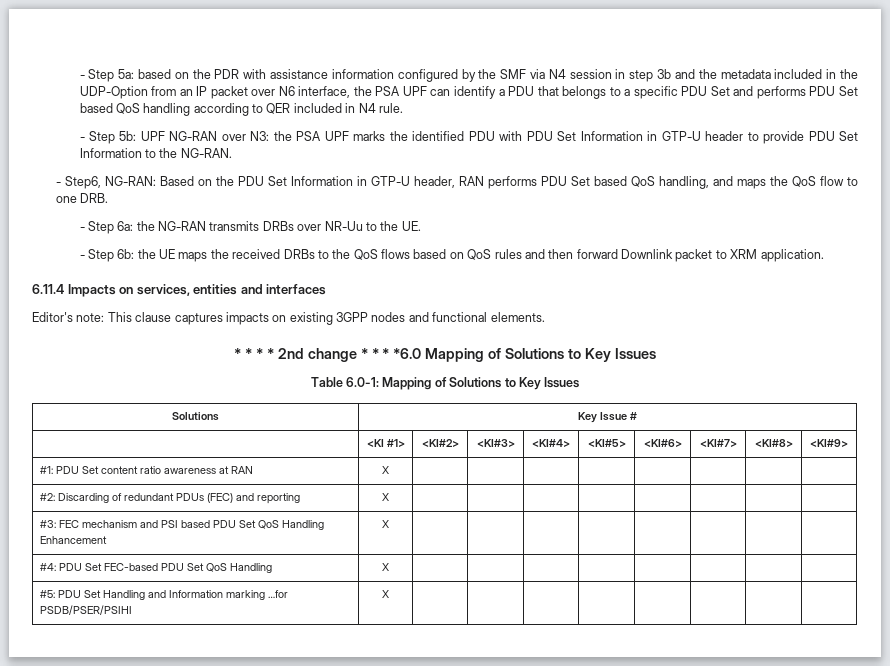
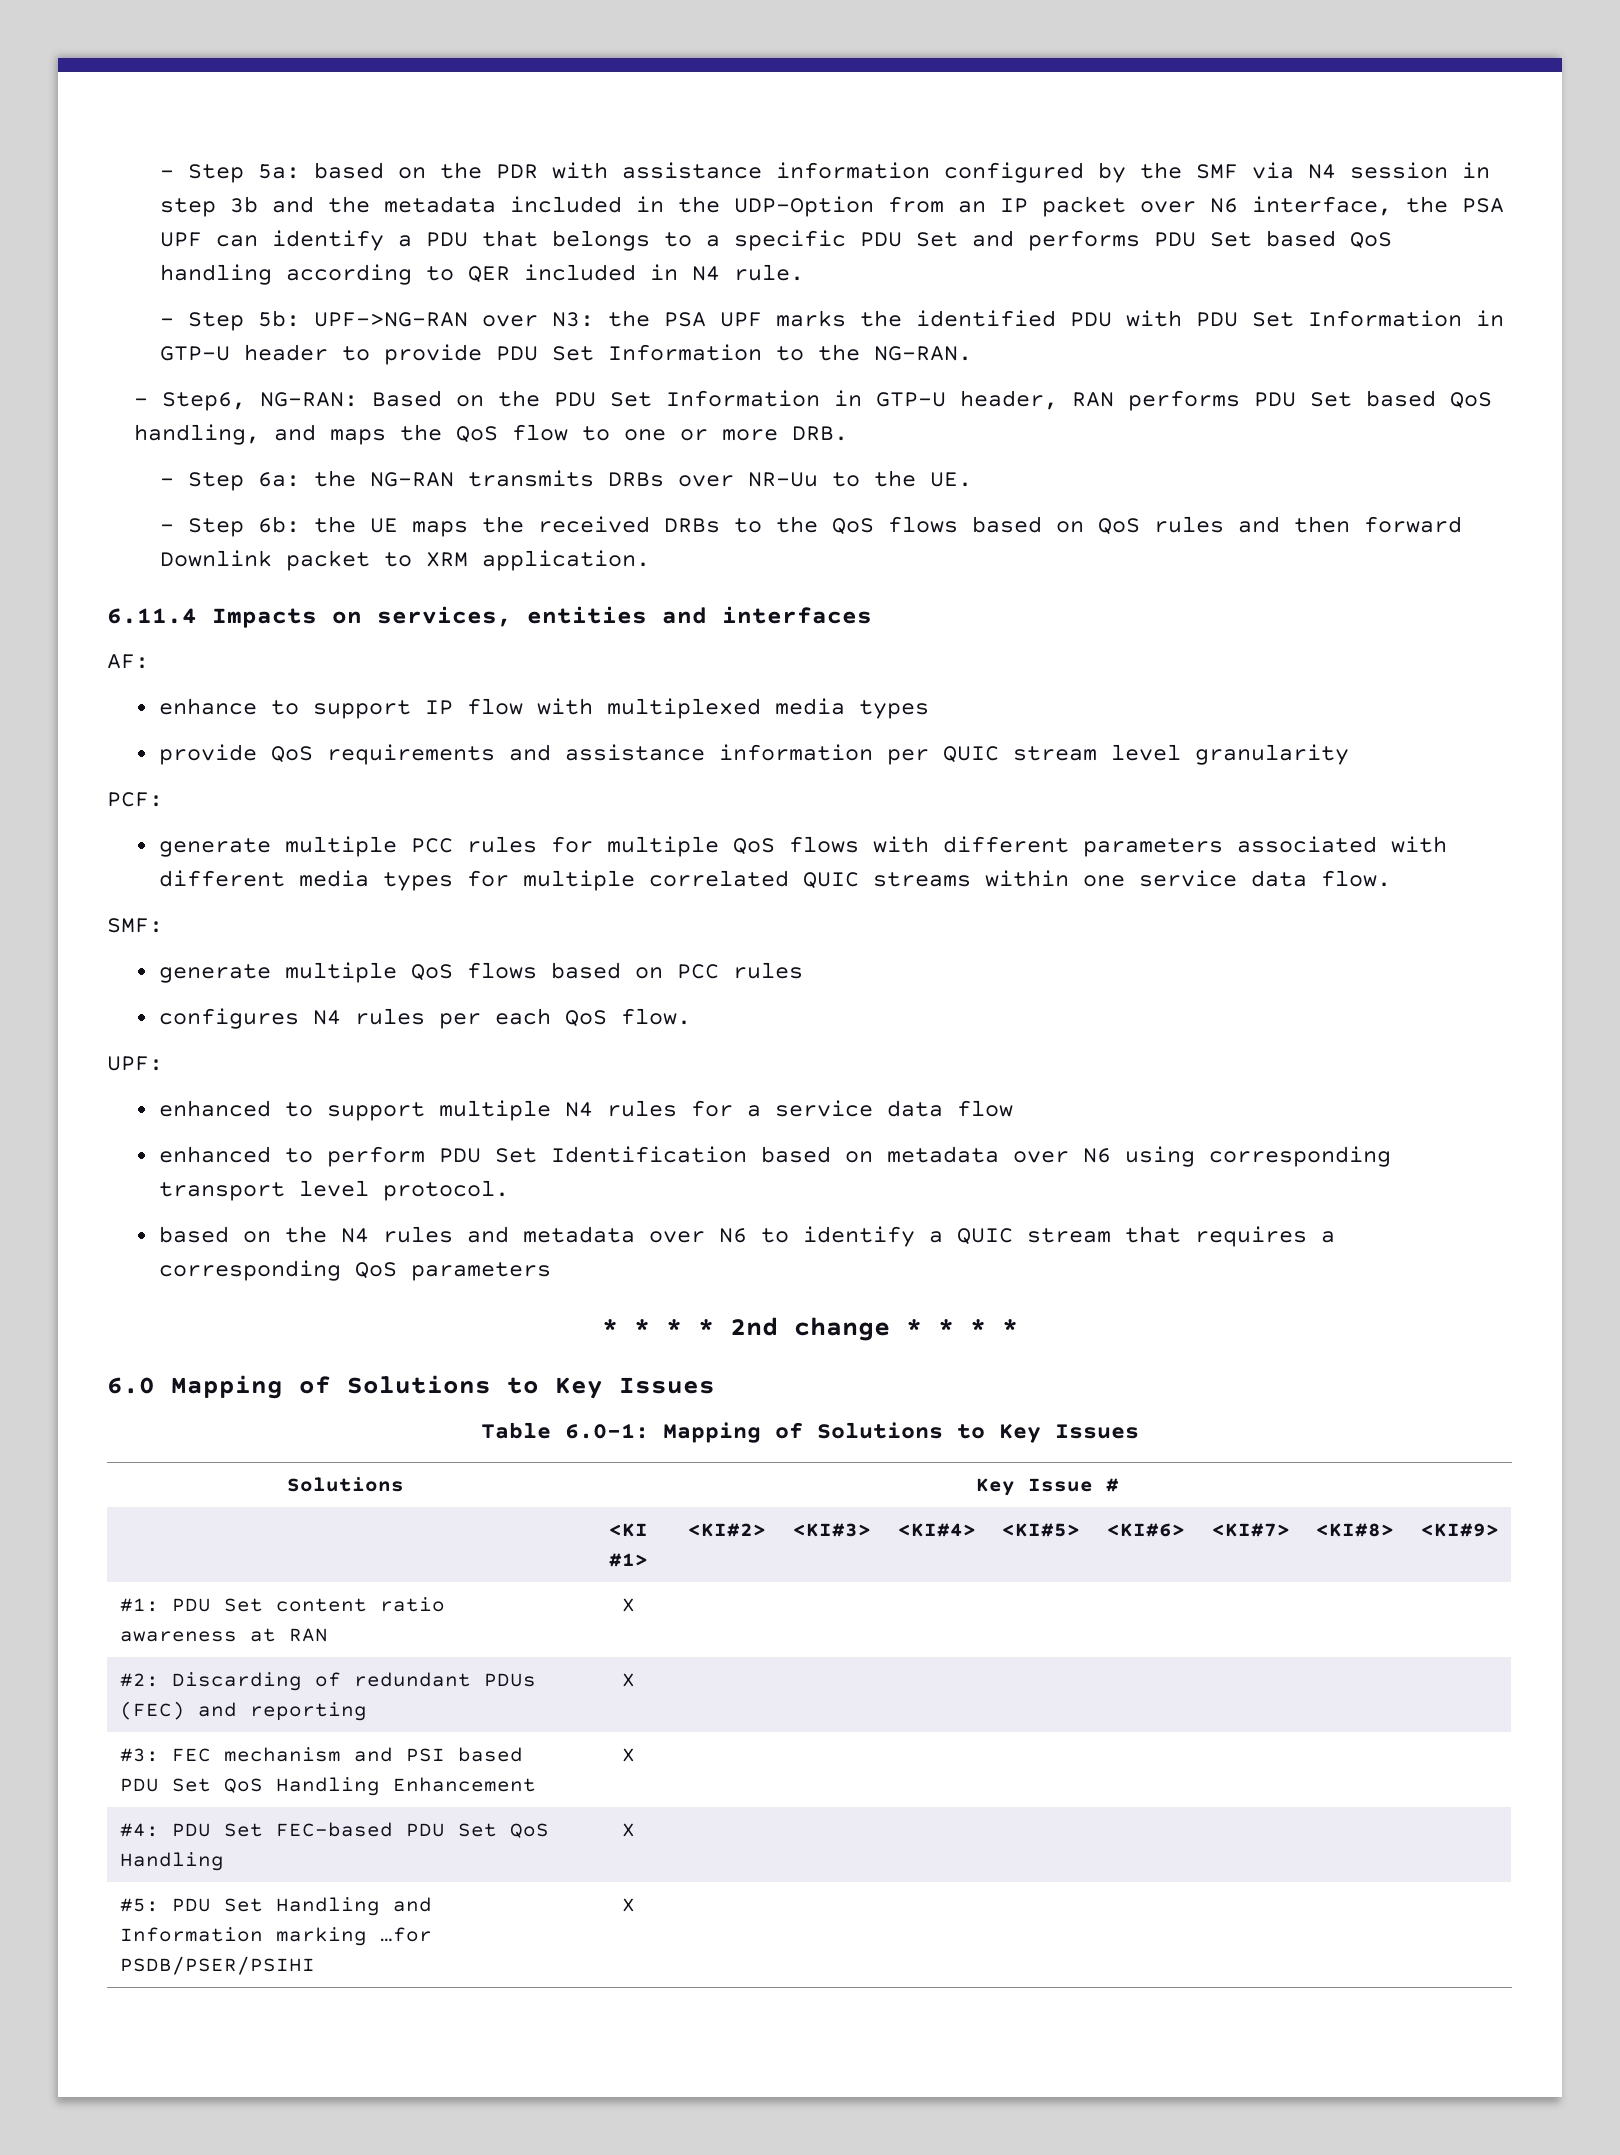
[140,131,218,141] UPF NG-RAN -> [314,312,469,327] UPF->NG-RAN
(77, 199) none -> [679,429,778,441] or more
[32,312,545,325] Editor's note: This clause captures impacts on existing 3GPP nodes and functional elements. -> [107,654,149,669] [159,698,930,719] [159,744,1350,765] [107,792,163,807] [159,836,1448,857] [159,870,1392,891] [107,918,163,933] [159,962,804,983] [159,1008,692,1029] [107,1056,163,1071] [159,1100,1014,1121] [159,1146,1392,1167] [159,1180,510,1201] [159,1226,1336,1247] [159,1260,552,1281] AF: // enhance to support IP flow with multiplexed media types // provide QoS requirements and assistance information per QUIC stream level granularity // PCF: // generate multiple PCC rules for multiple QoS flows with different parameters associated with different media types for multiple correlated QUIC streams within one service data flow. // SMF: // generate multiple QoS flows based on PCC rules // configures N4 rules per each QoS flow. // UPF: // enhanced to support multiple N4 rules for a service data flow // enhanced to perform PDU Set Identification based on metadata over N6 using corresponding transport level protocol. // based on the N4 rules and metadata over N6 to identify a QUIC stream that requires a corresponding QoS parameters
[393,348,422,359] *6.0 -> [1002,1319,1018,1335] [107,1377,155,1394] * // 6.0

